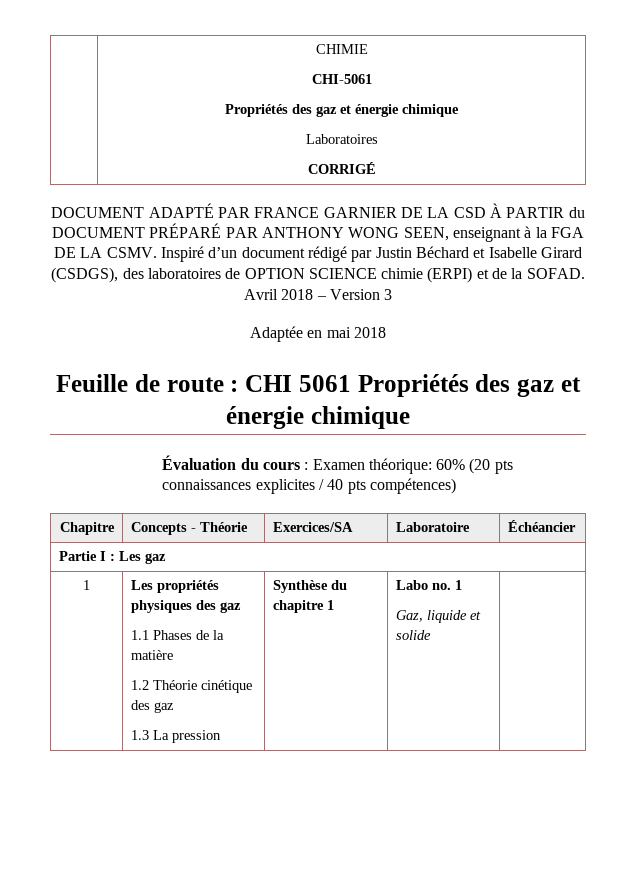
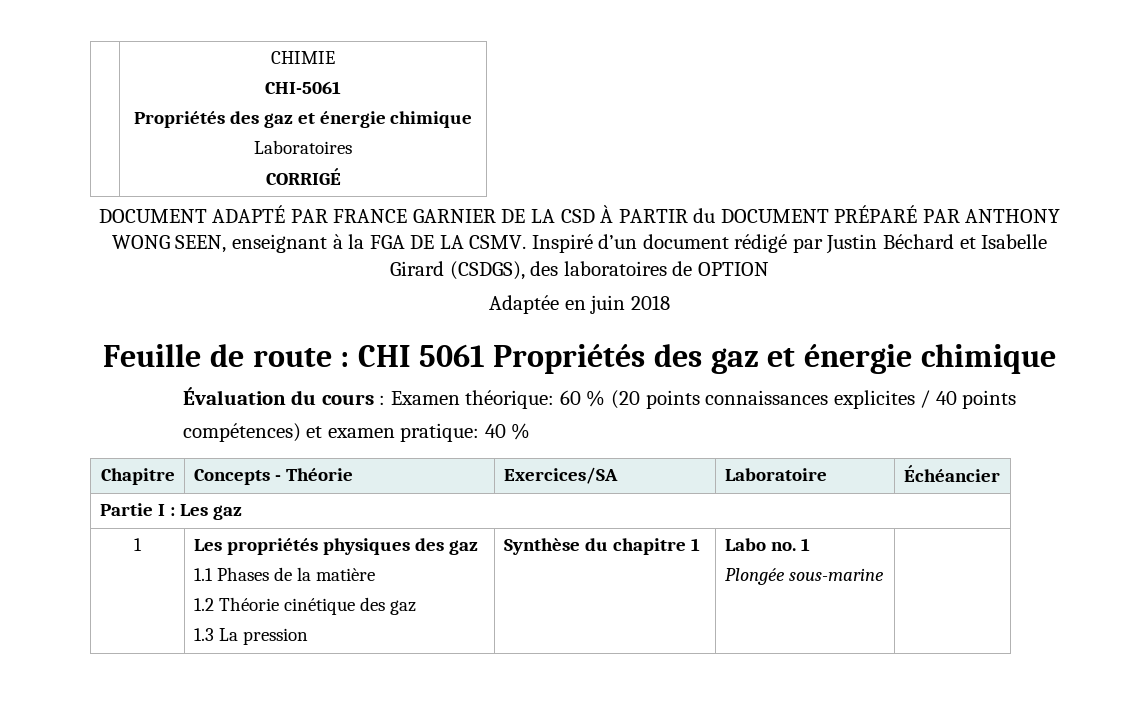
[308,267,585,283] [243,289,393,300] SCIENCE chimie (ERPI) et de la SOFAD. Avril 2018 – Version 3 -> (769, 269) none
[326,327,351,338] mai -> [590,295,626,314] juin
[436,458,513,474] 60% (20 pts -> [559,390,700,409] 60 % (20 points
[347,480,366,494] pts -> [962,390,1017,409] points //
(456, 486) none -> [306,423,531,442] et examen pratique: 40 %
[395,610,481,623] [395,630,431,640] Gaz, liquide et solide -> [724,568,884,585] Plongée sous-marine

